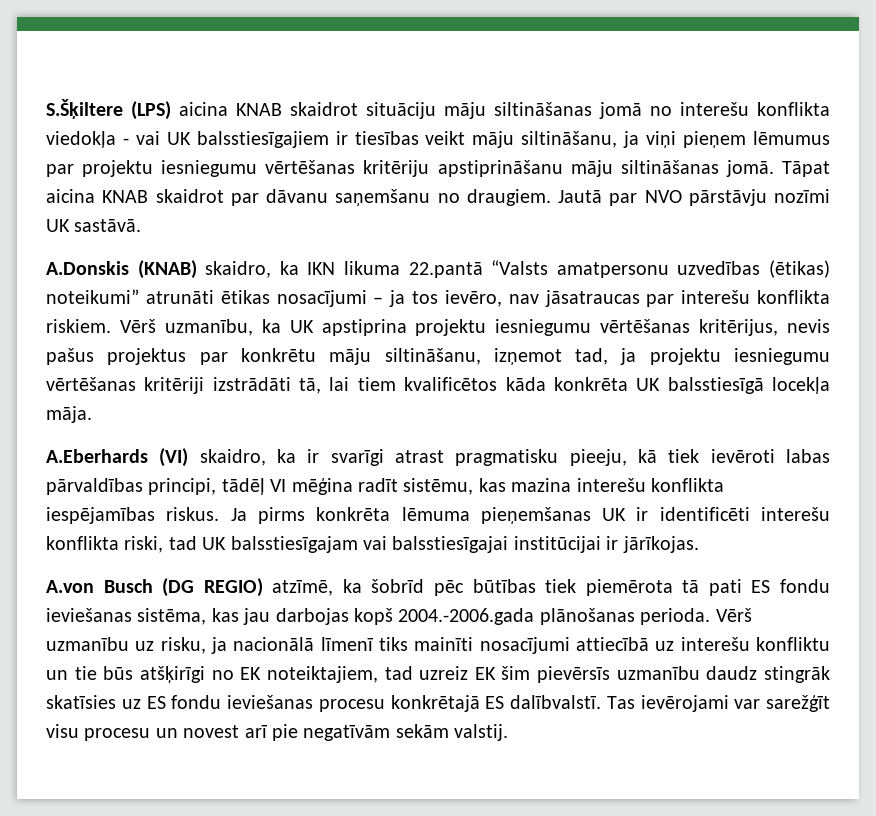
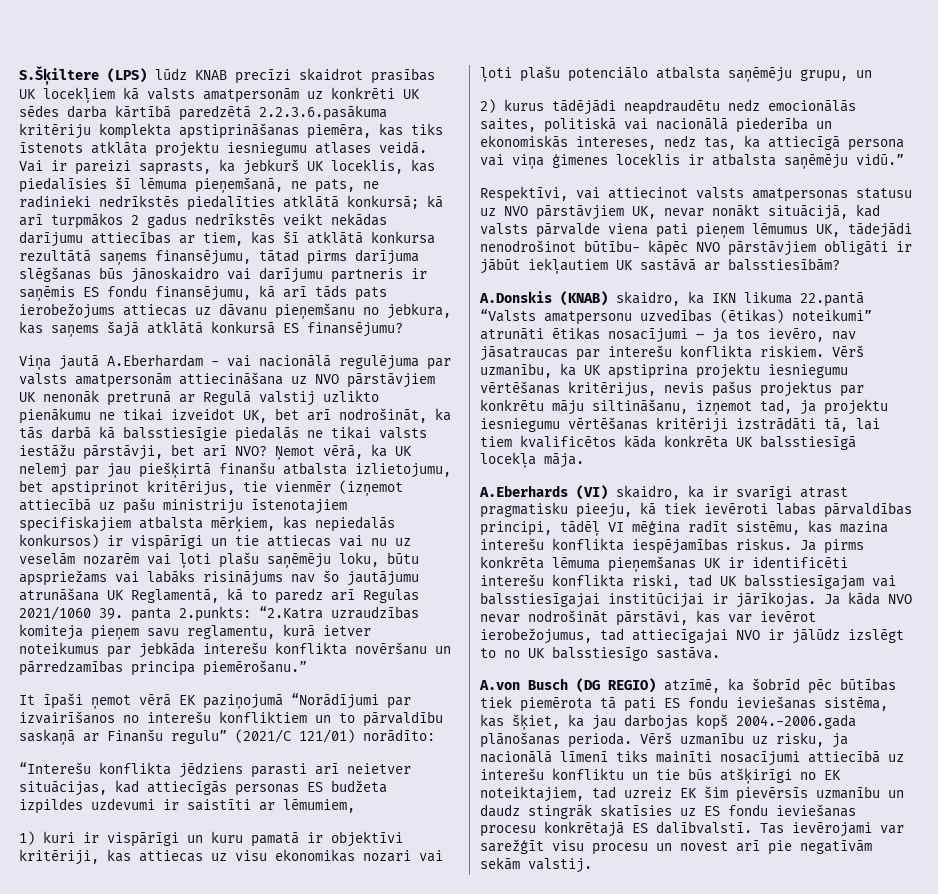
[179,102,830,119] [46,131,830,148] [46,160,830,177] [46,189,830,206] [46,219,142,232] aicina KNAB skaidrot situāciju māju siltināšanas jomā no interešu konflikta viedokļa - vai UK balsstiesīgajiem ir tiesības veikt māju siltināšanu, ja viņi pieņem lēmumus par projektu iesniegumu vērtēšanas kritēriju apstiprināšanu māju siltināšanas jomā. Tāpat aicina KNAB skaidrot par dāvanu saņemšanu no draugiem. Jautā par NVO pārstāvju nozīmi UK sastāvā. -> [155,68,435,84] [19,87,420,103] [19,105,387,121] [19,123,443,139] [19,141,427,157] [19,159,435,175] [19,177,379,193] [19,195,443,211] [19,213,387,229] [19,231,435,247] [19,249,419,265] [19,267,427,283] [19,285,387,301] [19,303,451,319] [19,321,403,337] [19,354,451,370] [19,372,435,388] [19,390,379,406] [19,408,451,424] [19,426,427,442] [19,444,412,460] [19,462,451,478] [19,480,403,496] [19,498,347,514] [19,516,395,532] [19,534,411,550] [19,552,419,568] [19,570,419,586] [19,588,419,604] [19,606,419,622] [19,624,371,640] [19,642,451,658] [19,660,307,676] [19,693,411,709] [19,711,443,727] [19,729,435,745] [19,762,411,778] [19,780,387,796] [19,798,355,814] [19,831,403,847] [19,849,443,865] [480,66,872,82] [480,99,856,115] [480,117,832,133] [480,135,904,151] [480,153,904,169] [480,186,912,202] [480,204,880,220] [480,222,912,238] [480,240,912,256] [480,258,840,274] lūdz KNAB precīzi skaidrot prasības UK locekļiem kā valsts amatpersonām uz konkrēti UK sēdes darba kārtībā paredzētā 2.2.3.6.pasākuma kritēriju komplekta apstiprināšanas piemēra, kas tiks īstenots atklāta projektu iesniegumu atlases veidā. Vai ir pareizi saprasts, ka jebkurš UK loceklis, kas piedalīsies šī lēmuma pieņemšanā, ne pats, ne radinieki nedrīkstēs piedalīties atklātā konkursā; kā arī turpmākos 2 gadus nedrīkstēs veikt nekādas darījumu attiecības ar tiem, kas šī atklātā konkursa rezultātā saņems finansējumu, tātad pirms darījuma slēgšanas būs jānoskaidro vai darījumu partneris ir saņēmis ES fondu finansējumu, kā arī tāds pats ierobežojums attiecas uz dāvanu pieņemšanu no jebkura, kas saņems šajā atklātā konkursā ES finansējumu? // Viņa jautā A.Eberhardam - vai nacionālā regulējuma par valsts amatpersonām attiecināšana uz NVO pārstāvjiem UK nenonāk pretrunā ar Regulā valstij uzlikto pienākumu ne tikai izveidot UK, bet arī nodrošināt, ka tās darbā kā balsstiesīgie piedalās ne tikai valsts iestāžu pārstāvji, bet arī NVO? Ņemot vērā, ka UK nelemj par jau piešķirtā finanšu atbalsta izlietojumu, bet apstiprinot kritērijus, tie vienmēr (izņemot attiecībā uz pašu ministriju īstenotajiem specifiskajiem atbalsta mērķiem, kas nepiedalās konkursos) ir vispārīgi un tie attiecas vai nu uz veselām nozarēm vai ļoti plašu saņēmēju loku, būtu apspriežams vai labāks risinājums nav šo jautājumu atrunāšana UK Reglamentā, kā to paredz arī Regulas 2021/1060 39. panta 2.punkts: “2.Katra uzraudzības komiteja pieņem savu reglamentu, kurā ietver noteikumus par jebkāda interešu konflikta novēršanu un pārredzamības principa piemērošanu.” // It īpaši ņemot vērā EK paziņojumā “Norādījumi par izvairīšanos no interešu konfliktiem un to pārvaldību saskaņā ar Finanšu regulu” (2021/C 121/01) norādīto: // “Interešu konflikta jēdziens parasti arī neietver situācijas, kad attiecīgās personas ES budžeta izpildes uzdevumi ir saistīti ar lēmumiem, // 1) kuri ir vispārīgi un kuru pamatā ir objektīvi kritēriji, kas attiecas uz visu ekonomikas nozari vai ļoti plašu potenciālo atbalsta saņēmēju grupu, un // 2) kurus tādējādi neapdraudētu nedz emocionālās saites, politiskā vai nacionālā piederība un ekonomiskās intereses, nedz tas, ka attiecīgā persona vai viņa ģimenes loceklis ir atbalsta saņēmēju vidū.” // Respektīvi, vai attiecinot valsts amatpersonas statusu uz NVO pārstāvjiem UK, nevar nonākt situācijā, kad valsts pārvalde viena pati pieņem lēmumus UK, tādejādi nenodrošinot būtību- kāpēc NVO pārstāvjiem obligāti ir jābūt iekļautiem UK sastāvā ar balsstiesībām?
(699, 544) none -> [824,592,912,605] [480,610,816,626] [480,628,904,644] [480,646,720,661] Ja kāda NVO nevar nodrošināt pārstāvi, kas var ievērot ierobežojumus, tad attiecīgajai NVO ir jālūdz izslēgt to no UK balsstiesīgo sastāva.
(239, 615) none -> [512,714,584,730] šķiet, ka
(700, 673) none -> [888,790,904,798] un

